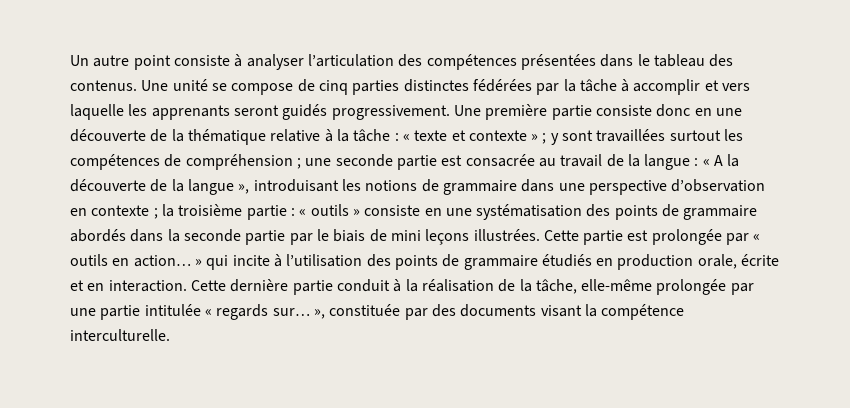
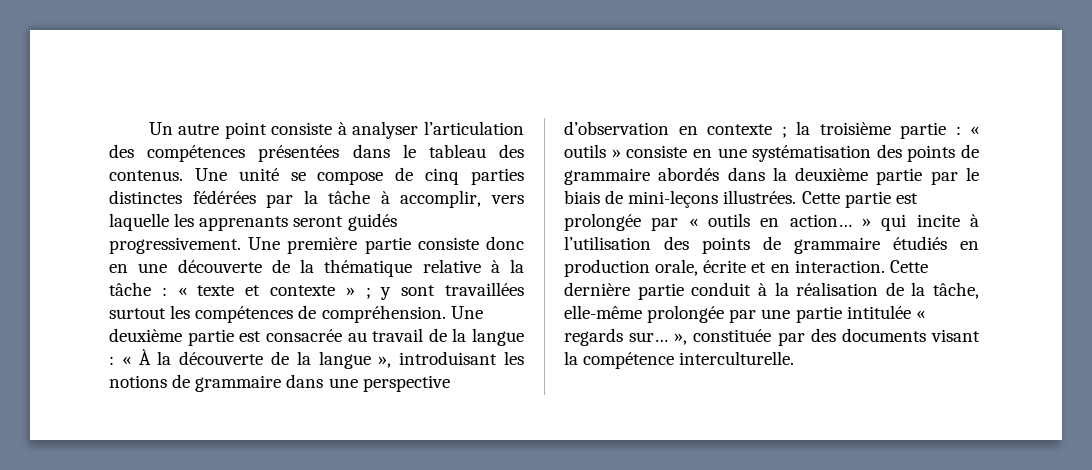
[633,79,719,95] accomplir et -> [400,190,482,208] accomplir,
[185,154,393,170] compréhension ; une seconde -> [321,305,483,323] [109,328,182,342] compréhension. Une deuxième
[714,155,724,166] A -> [138,349,151,365] À
[183,229,241,242] seconde -> [795,167,869,181] deuxième
[390,229,470,245] mini leçons -> [628,190,719,208] mini-leçons

